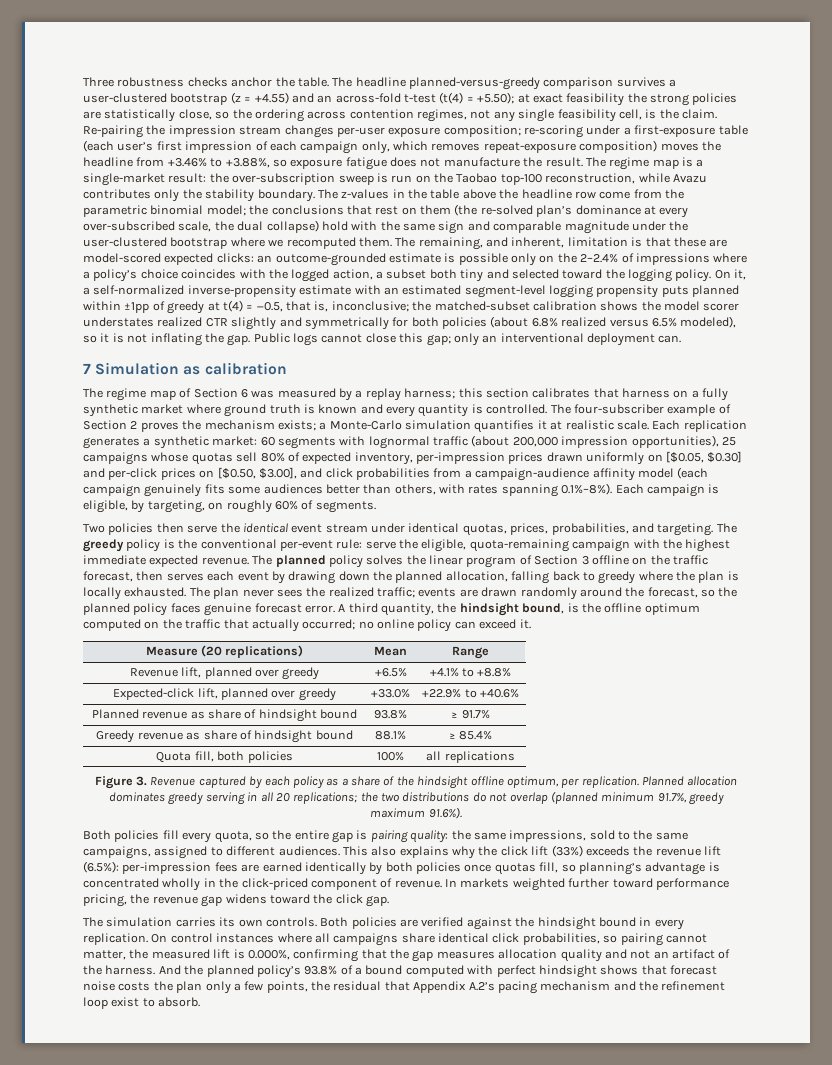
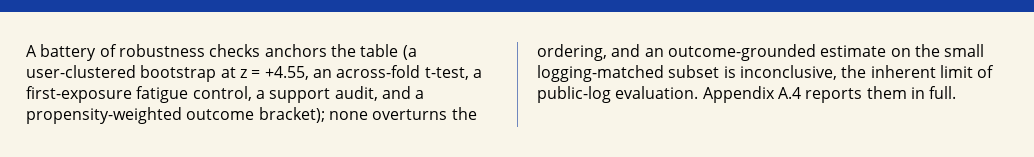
[83,77,677,90] [83,92,738,106] [83,109,717,122] [83,125,748,138] [83,140,721,154] [83,157,704,170] [83,173,707,186] [83,189,684,202] [83,204,689,218] [83,220,689,234] [83,237,728,250] [83,253,748,266] [83,269,747,282] [83,285,740,298] [83,300,740,314] [83,316,737,330] [83,333,682,346] [83,362,287,375] [83,388,729,401] [83,404,731,417] [83,420,747,433] [83,435,736,449] [83,451,743,465] [83,467,709,481] [83,483,720,497] [83,500,376,513] [83,523,737,536] [83,539,731,552] [83,555,708,568] [83,571,739,584] [83,587,738,600] [83,603,700,616] [83,619,531,632] [145,645,304,658] [374,646,407,656] [452,646,489,659] [129,667,320,680] [374,668,407,677] [429,668,512,677] [113,688,336,701] [371,689,410,698] [422,689,519,698] [91,709,358,722] [374,710,407,719] [451,710,490,719] [96,730,353,743] [375,731,406,740] [448,731,493,740] [156,751,293,763] [377,752,404,761] [426,751,515,763] [94,776,738,789] [109,791,724,805] [370,807,462,819] [83,830,688,843] [83,845,721,859] [83,861,720,875] [83,878,729,891] [83,894,389,907] [83,917,684,930] [83,933,707,946] [83,949,731,962] [83,965,717,978] [83,981,726,994] [83,997,201,1009] Three robustness checks anchor the table. The headline planned-versus-greedy comparison survives a user-clustered bootstrap (z = +4.55) and an across-fold t-test (t(4) = +5.50); at exact feasibility the strong policies are statistically close, so the ordering across contention regimes, not any single feasibility cell, is the claim. Re-pairing the impression stream changes per-user exposure composition; re-scoring under a first-exposure table (each user’s first impression of each campaign only, which removes repeat-exposure composition) moves the headline from +3.46% to +3.88%, so exposure fatigue does not manufacture the result. The regime map is a single-market result: the over-subscription sweep is run on the Taobao top-100 reconstruction, while Avazu contributes only the stability boundary. The z-values in the table above the headline row come from the parametric binomial model; the conclusions that rest on them (the re-solved plan’s dominance at every over-subscribed scale, the dual collapse) hold with the same sign and comparable magnitude under the user-clustered bootstrap where we recomputed them. The remaining, and inherent, limitation is that these are model-scored expected clicks: an outcome-grounded estimate is possible only on the 2–2.4% of impressions where a policy’s choice coincides with the logged action, a subset both tiny and selected toward the logging policy. On it, a self-normalized inverse-propensity estimate with an estimated segment-level logging propensity puts planned within ±1pp of greedy at t(4) = −0.5, that is, inconclusive; the matched-subset calibration shows the model scorer understates realized CTR slightly and symmetrically for both policies (about 6.8% realized versus 6.5% modeled), so it is not inflating the gap. Public logs cannot close this gap; only an interventional deployment can. // 7 Simulation as calibration // The regime map of Section 6 was measured by a replay harness; this section calibrates that harness on a fully synthetic market where ground truth is known and every quantity is controlled. The four-subscriber example of Section 2 proves the mechanism exists; a Monte-Carlo simulation quantifies it at realistic scale. Each replication generates a synthetic market: 60 segments with lognormal traffic (about 200,000 impression opportunities), 25 campaigns whose quotas sell 80% of expected inventory, per-impression prices drawn uniformly on [$0.05, $0.30] and per-click prices on [$0.50, $3.00], and click probabilities from a campaign-audience affinity model (each campaign genuinely fits some audiences better than others, with rates spanning 0.1%–8%). Each campaign is eligible, by targeting, on roughly 60% of segments. // Two policies then serve the identical event stream under identical quotas, prices, probabilities, and targeting. The greedy policy is the conventional per-event rule: serve the eligible, quota-remaining campaign with the highest immediate expected revenue. The planned policy solves the linear program of Section 3 offline on the traffic forecast, then serves each event by drawing down the planned allocation, falling back to greedy where the plan is locally exhausted. The plan never sees the realized traffic; events are drawn randomly around the forecast, so the planned policy faces genuine forecast error. A third quantity, the hindsight bound, is the offline optimum computed on the traffic that actually occurred; no online policy can exceed it. // Measure (20 replications) | Mean | Range // Revenue lift, planned over greedy | +6.5% | +4.1% to +8.8% // Expected-click lift, planned over greedy | +33.0% | +22.9% to +40.6% // Planned revenue as share of hindsight bound | 93.8% | ≥ 91.7% // Greedy revenue as share of hindsight bound | 88.1% | ≥ 85.4% // Quota fill, both policies | 100% | all replications // Figure 3. Revenue captured by each policy as a share of the hindsight offline optimum, per replication. Planned allocation dominates greedy serving in all 20 replications; the two distributions do not overlap (planned minimum 91.7%, greedy maximum 91.6%). // Both policies fill every quota, so the entire gap is pairing quality: the same impressions, sold to the same campaigns, assigned to different audiences. This also explains why the click lift (33%) exceeds the revenue lift (6.5%): per-impression fees are earned identically by both policies once quotas fill, so planning’s advantage is concentrated wholly in the click-priced component of revenue. In markets weighted further toward performance pricing, the revenue gap widens toward the click gap. // The simulation carries its own controls. Both policies are verified against the hindsight bound in every replication. On control instances where all campaigns share identical click probabilities, so pairing cannot matter, the measured lift is 0.000%, confirming that the gap measures allocation quality and not an artifact of the harness. And the planned policy’s 93.8% of a bound computed with perfect hindsight shows that forecast noise costs the plan only a few points, the residual that Appendix A.2’s pacing mechanism and the refinement loop exist to absorb. -> [26,44,417,61] [26,65,482,82] [26,86,425,103] [26,107,477,124] [537,44,985,61] [537,65,995,82] [537,86,957,103] A battery of robustness checks anchors the table (a user-clustered bootstrap at z = +4.55, an across-fold t-test, a first-exposure fatigue control, a support audit, and a propensity-weighted outcome bracket); none overturns the ordering, and an outcome-grounded estimate on the small logging-matched subset is inconclusive, the inherent limit of public-log evaluation. Appendix A.4 reports them in full.

